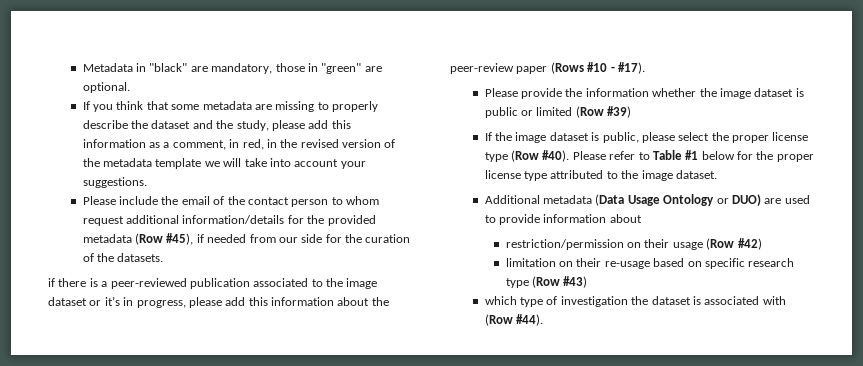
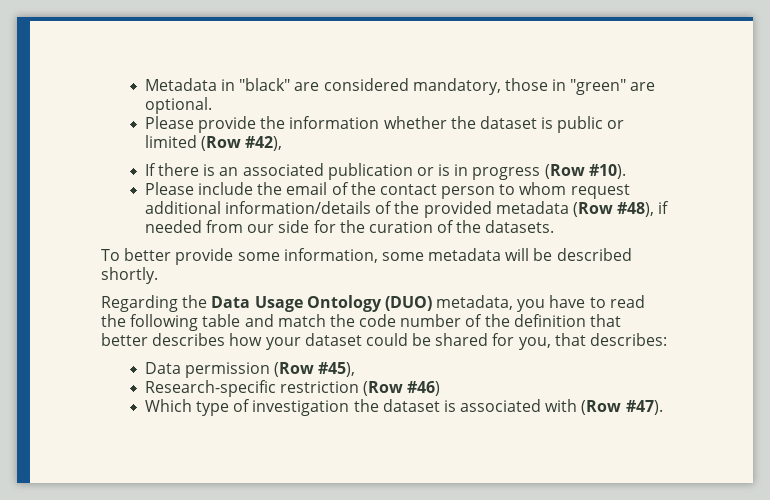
(208, 69) none -> [323,78,409,91] considered
[82,101,379,112] [82,120,351,131] [82,139,396,150] [82,158,366,169] [82,177,147,188] If you think that some metadata are missing to properly describe the dataset and the study, please add this information as a comment, in red, in the revised version of the metadata template we will take into account your suggestions. -> [144,116,625,133] [144,135,283,151] [144,163,626,180] Please provide the information whether the dataset is public or limited (Row #42), // If there is an associated publication or is in progress (Row #10).
[287,215,304,224] for -> [375,201,393,214] of
[166,233,194,245] #45), -> [617,202,655,217] #48),
[48,278,378,289] [48,296,389,308] [450,62,645,74] [484,88,804,99] [484,106,632,118] [484,132,809,143] [484,150,814,162] [484,170,717,181] [484,194,810,206] [484,214,642,225] [505,238,762,250] [505,258,795,269] [505,276,588,288] [484,296,517,305] if there is a peer-reviewed publication associated to the image dataset or it’s in progress, please add this information about the peer-review paper (Rows #10 - #17). // Please provide the information whether the image dataset is public or limited (Row #39) // If the image dataset is public, please select the proper license type (Row #40). Please refer to Table #1 below for the proper license type attributed to the image dataset. // Additional metadata (Data Usage Ontology or DUO) are used to provide information about // restriction/permission on their usage (Row #42) // limitation on their re-usage based on specific research type (Row #43) // which -> [101,248,632,265] [101,267,158,284] [101,295,645,312] [101,314,622,331] [101,333,668,350] [144,362,356,378] [144,380,441,397] [144,399,192,412] To better provide some information, some metadata will be described shortly. // Regarding the Data Usage Ontology (DUO) metadata, you have to read the following table and match the code number of the definition that better describes how your dataset could be shared for you, that describes: // Data permission (Row #45), // Research-specific restriction (Row #46) // Which
[516,314,544,326] #44). -> [625,400,663,415] #47).

